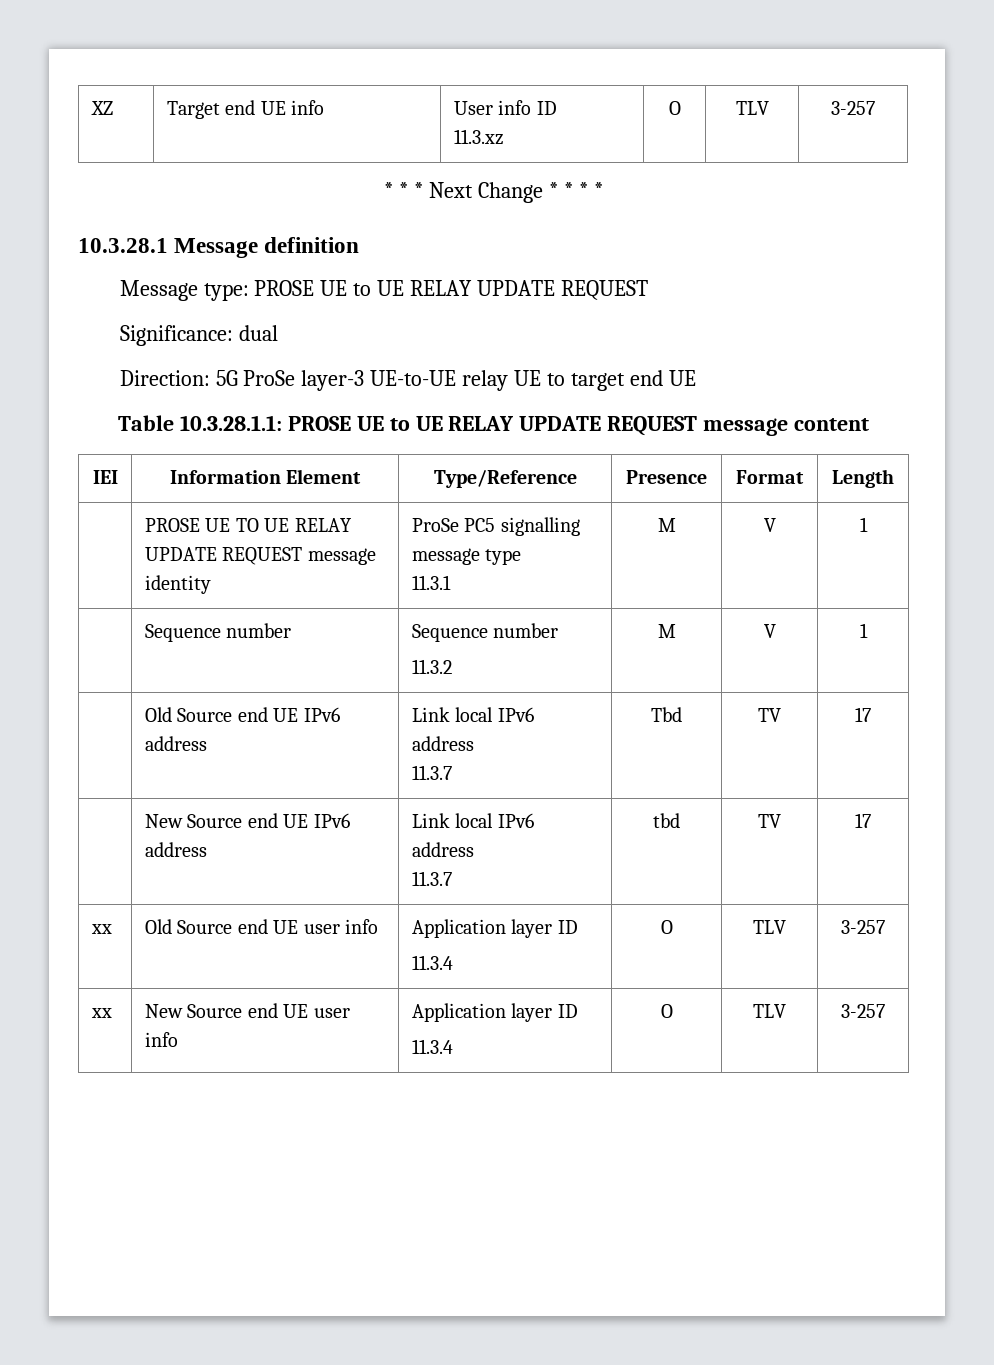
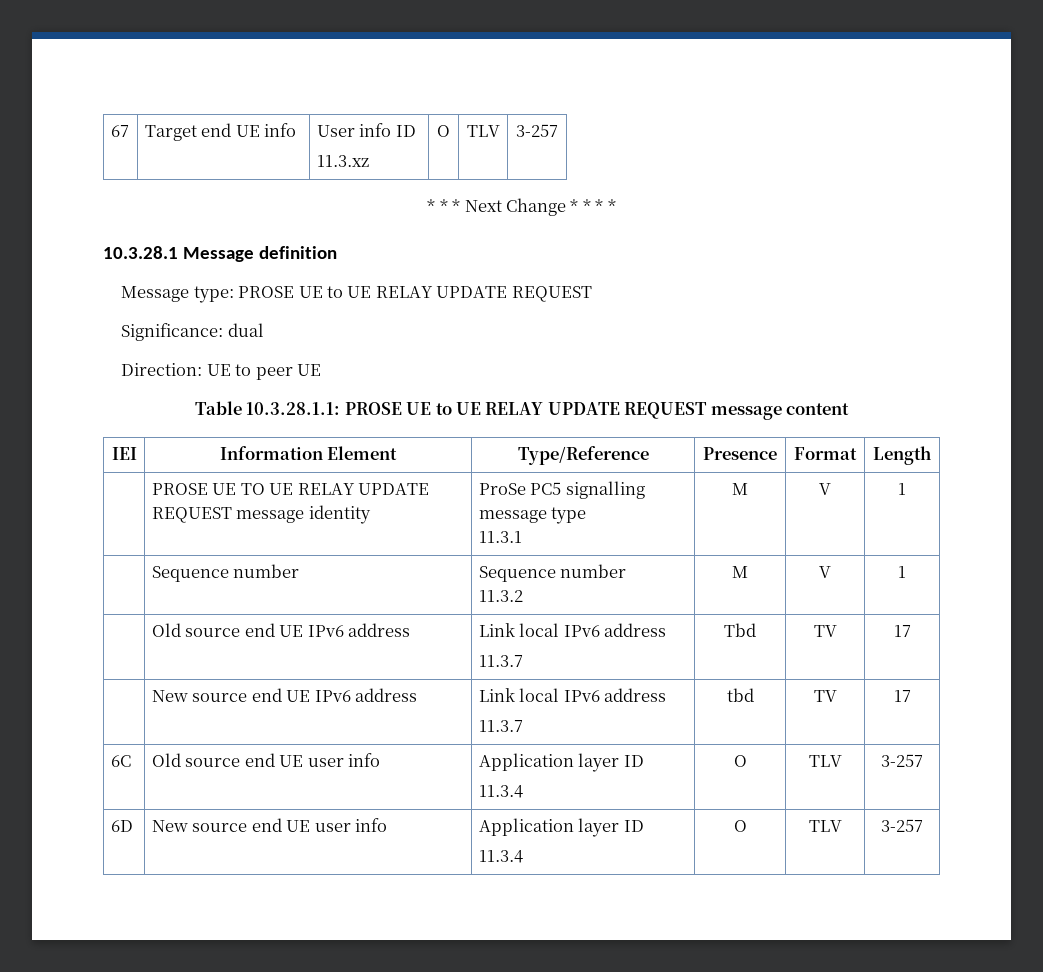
[90,101,113,115] XZ -> [110,125,129,137] 67
[215,370,664,391] 5G ProSe layer-3 UE-to-UE relay UE to target end -> [206,364,293,380] UE to peer
[177,708,233,722] Source -> [185,628,241,637] source
[187,814,243,828] Source -> [192,693,248,702] source
[90,924,112,934] [144,919,233,934] xx | Old Source -> [110,755,131,767] [151,753,241,767] 6C | Old source
[90,1008,112,1018] [144,1004,243,1018] xx | New Source -> [110,820,133,832] [151,820,248,832] 6D | New source

